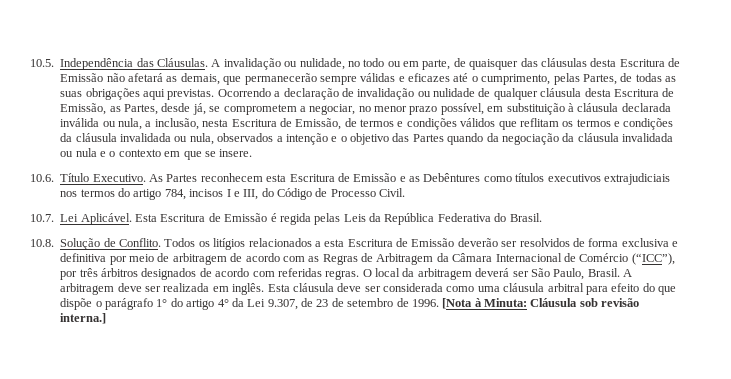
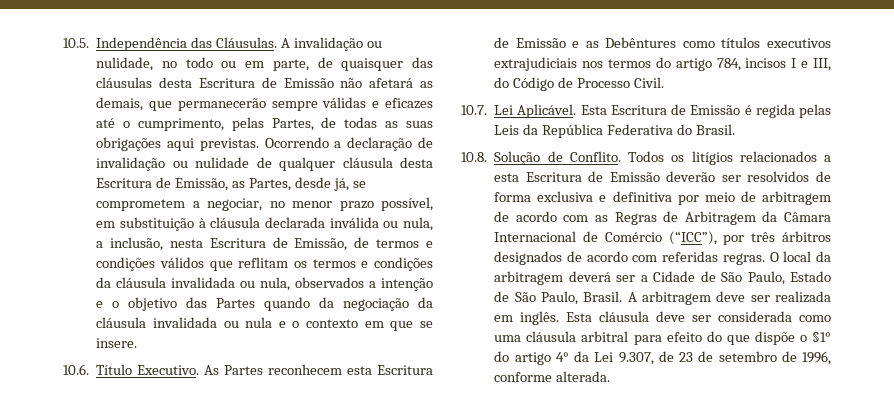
(529, 274) none -> [640,271,831,285] [494,291,510,302] a Cidade de São Paulo, Estado de
[105,298,168,310] parágrafo 1° -> [812,332,831,342] §1°
[411,298,640,309] [60,313,107,324] 1996. [Nota à Minuta: Cláusula sob revisão interna.] -> [802,351,831,365] [494,371,611,382] 1996, conforme alterada.

